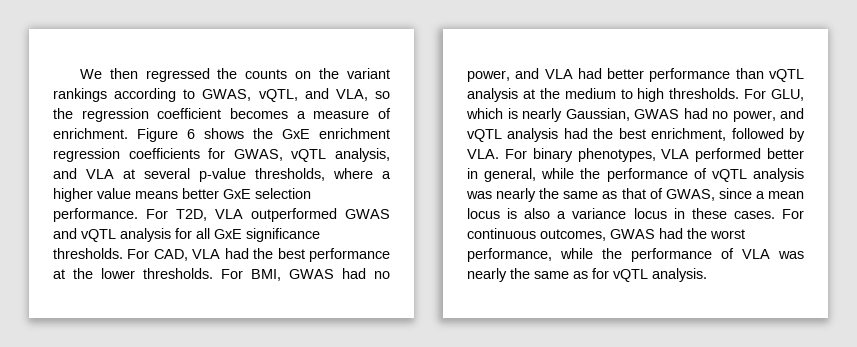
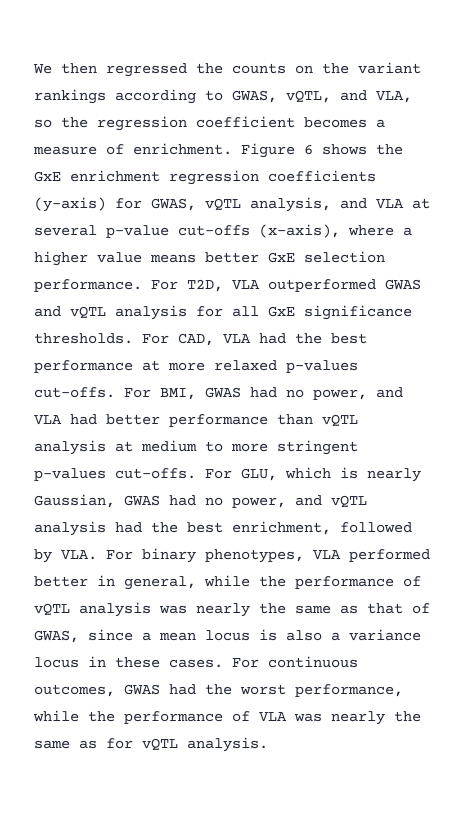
(200, 153) none -> [34,197,106,212] (y-axis)
[255,168,325,181] thresholds, -> [178,224,340,238] cut-offs (x-axis),
[73,268,213,279] the lower thresholds. -> [168,360,358,373] [34,387,115,398] more relaxed p-values cut-offs.
[539,88,560,99] the -> (133, 446) none
[637,88,740,102] high thresholds. -> [231,440,358,455] [34,468,196,481] more stringent p-values cut-offs.

